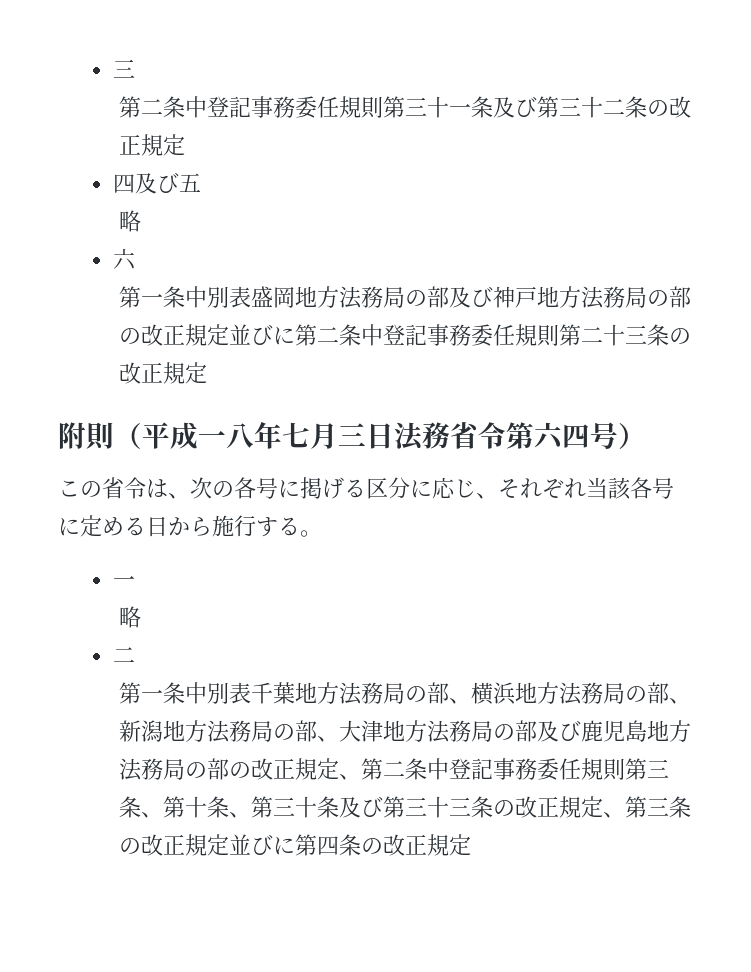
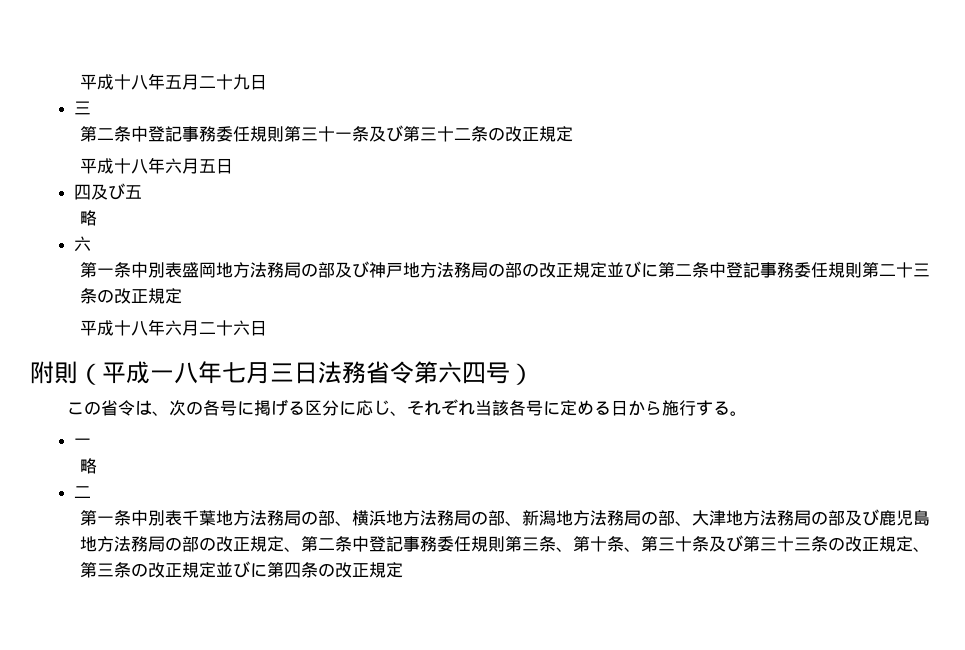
(112, 68) none -> [80,73,268,90] 平成十八年五月二十九日 //
(186, 145) none -> [80,157,234,174] // 平成十八年六月五日
(208, 373) none -> [80,319,268,336] // 平成十八年六月二十六日

